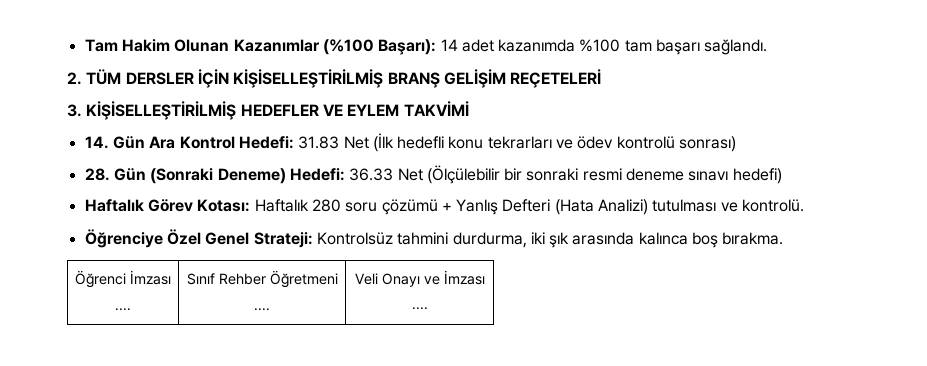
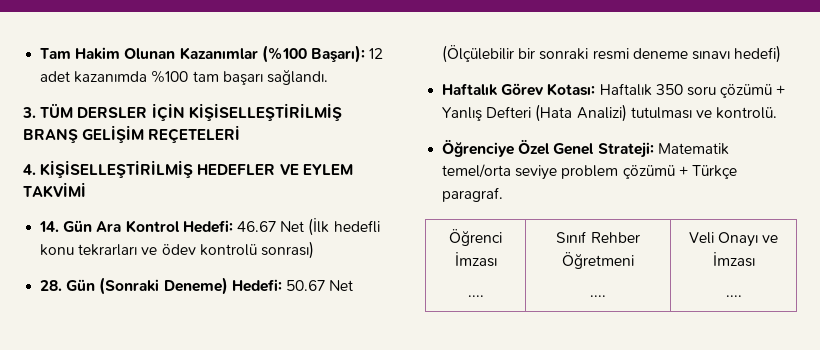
[440,39,458,51] 14 -> [369,48,384,59] 12
[67,72,82,85] 2. -> [22,107,36,118] 3.
[67,104,82,117] 3. -> [23,164,36,175] 4.
[298,136,340,149] 31.83 -> [236,221,276,232] 46.67
[349,168,394,181] 36.33 -> [285,280,325,291] 50.67
[311,199,341,212] 280 -> [655,84,683,95] 350
[316,232,784,248] Kontrolsüz tahmini durdurma, iki şık arasında kalınca boş bırakma. -> [657,143,729,155] [442,164,737,180] [442,187,504,202] Matematik temel/orta seviye problem çözümü + Türkçe paragraf.

